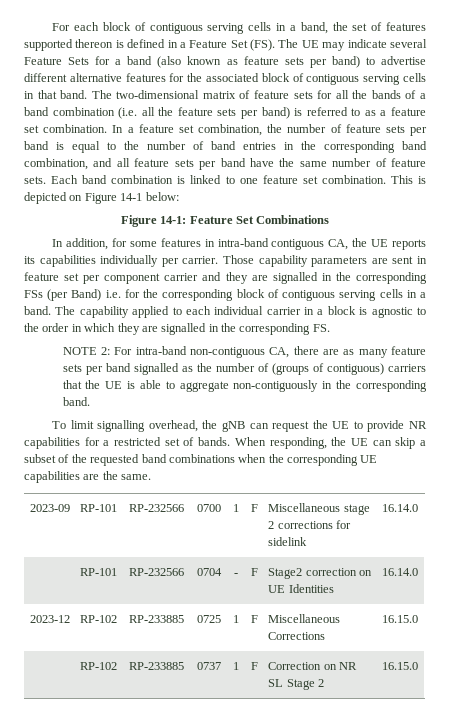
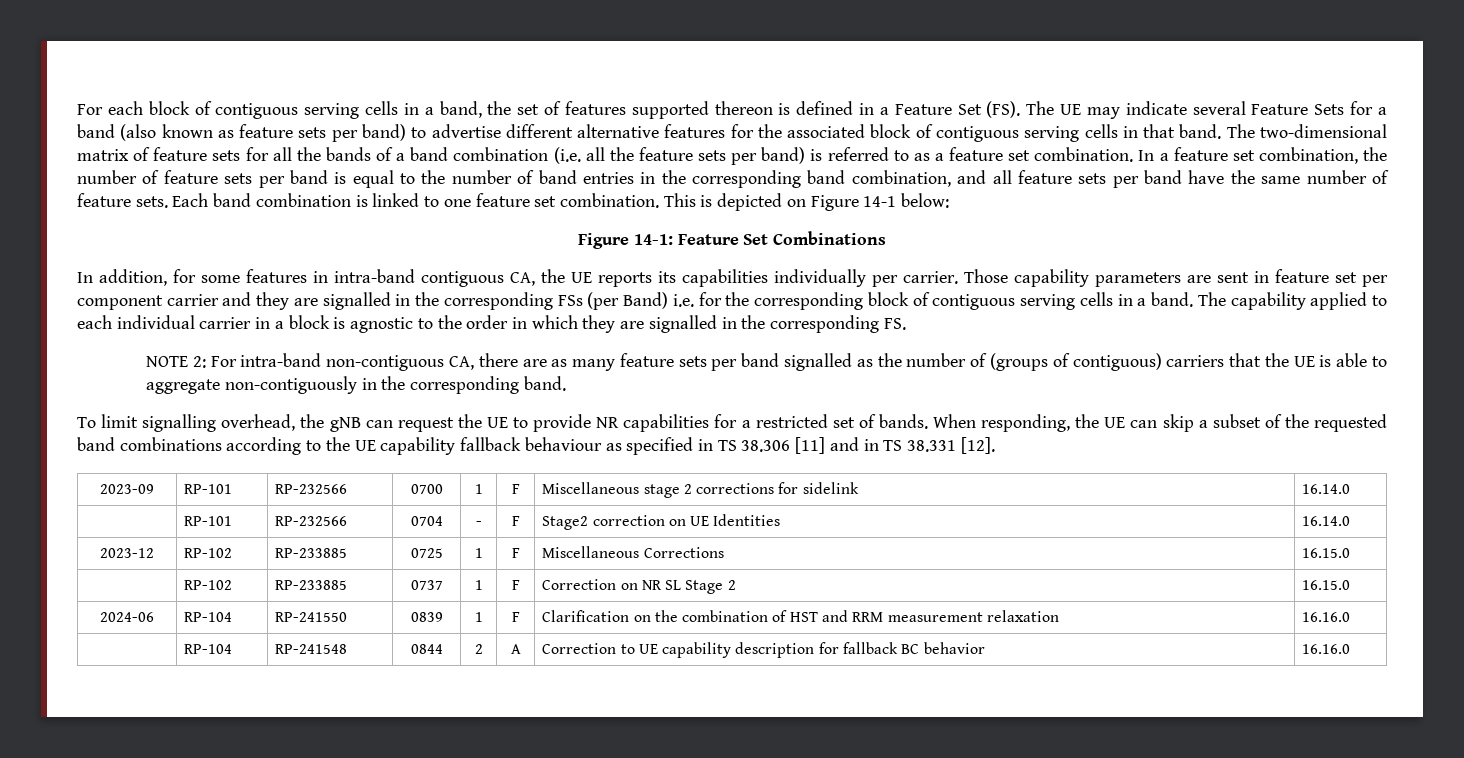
[238,454,378,466] [24,471,152,483] when the corresponding UE capabilities are the same. -> [226,437,995,455] according to the UE capability fallback behaviour as specified in TS 38.306 [11] and in TS 38.331 [12].
(419, 666) none -> [100,612,154,622] [184,612,233,622] [275,612,348,622] [410,612,443,622] [474,612,483,622] [511,612,520,622] [542,610,1060,622] [1302,612,1351,622] [184,644,233,654] [275,644,348,654] [410,644,443,654] [474,644,483,654] [510,644,521,654] [542,642,985,658] [1302,644,1351,654] // 2024-06 | RP-104 | RP-241550 | 0839 | 1 | F | Clarification on the combination of HST and RRM measurement relaxation | 16.16.0 // | RP-104 | RP-241548 | 0844 | 2 | A | Correction to UE capability description for fallback BC behavior | 16.16.0

